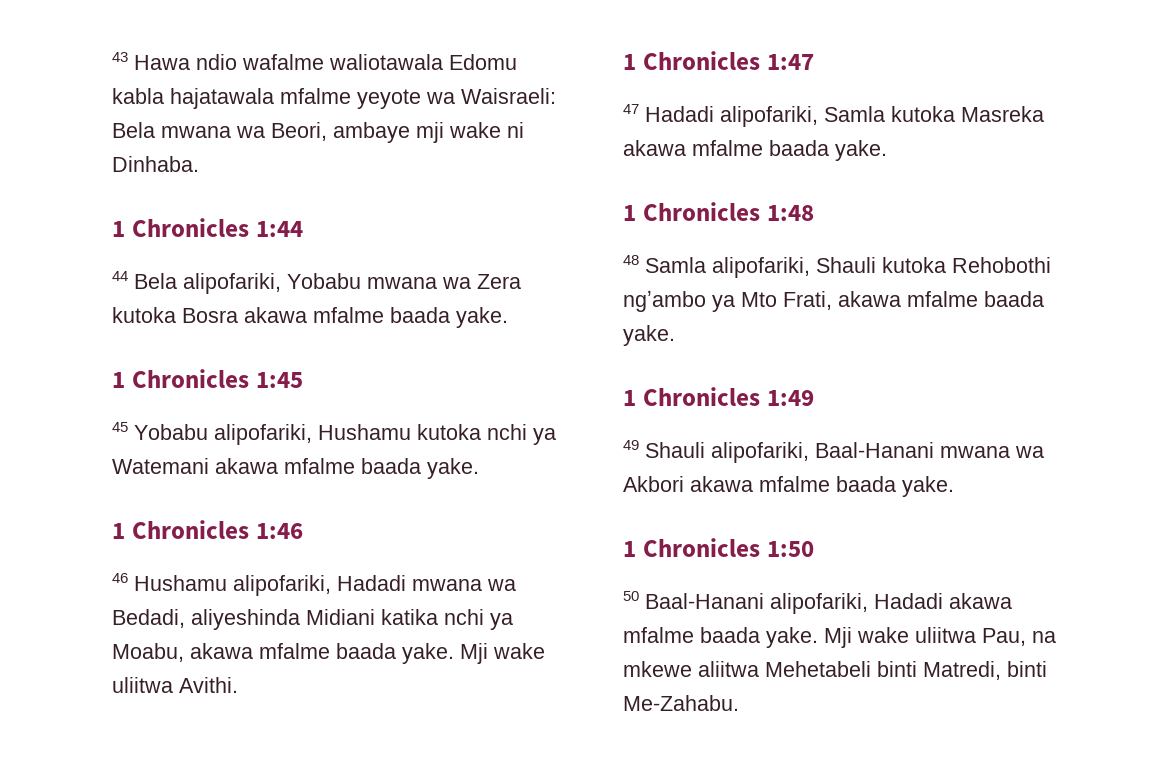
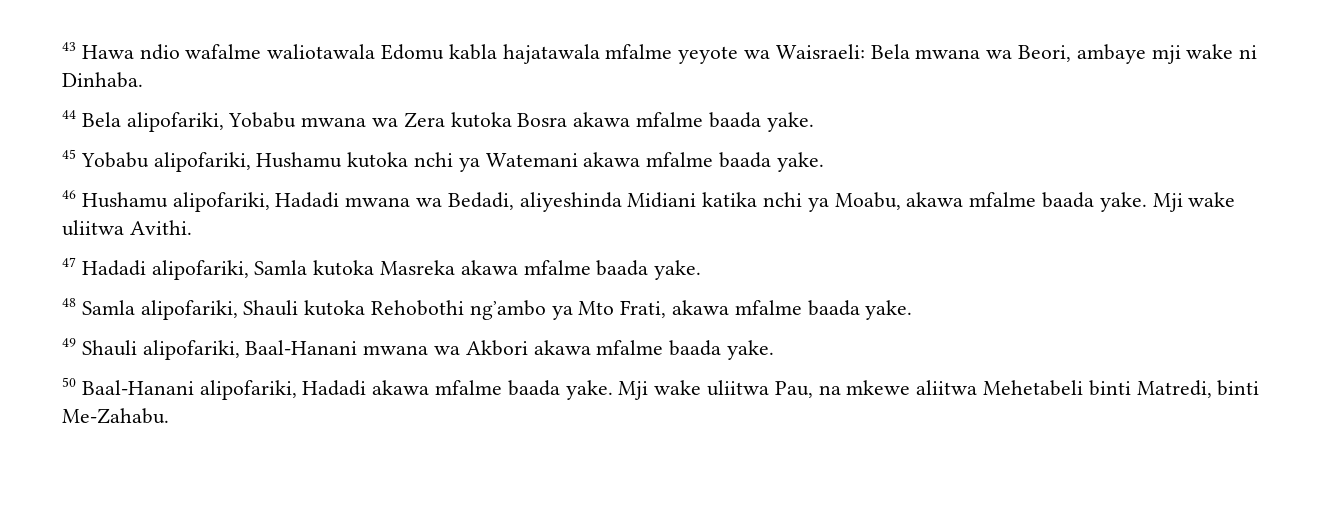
[112,218,303,237] // 1 Chronicles 1:44 -> (143, 80) none
[112,369,303,388] // 1 Chronicles 1:45 -> (814, 122) none
[112,520,303,539] // 1 Chronicles 1:46 -> (824, 162) none
[623,51,814,70] // 1 Chronicles 1:47 -> (192, 227) none
[623,202,814,221] // 1 Chronicles 1:48 -> (702, 270) none
[623,387,814,406] // 1 Chronicles 1:49 -> (913, 310) none
[623,538,814,557] // 1 Chronicles 1:50 -> (775, 350) none

